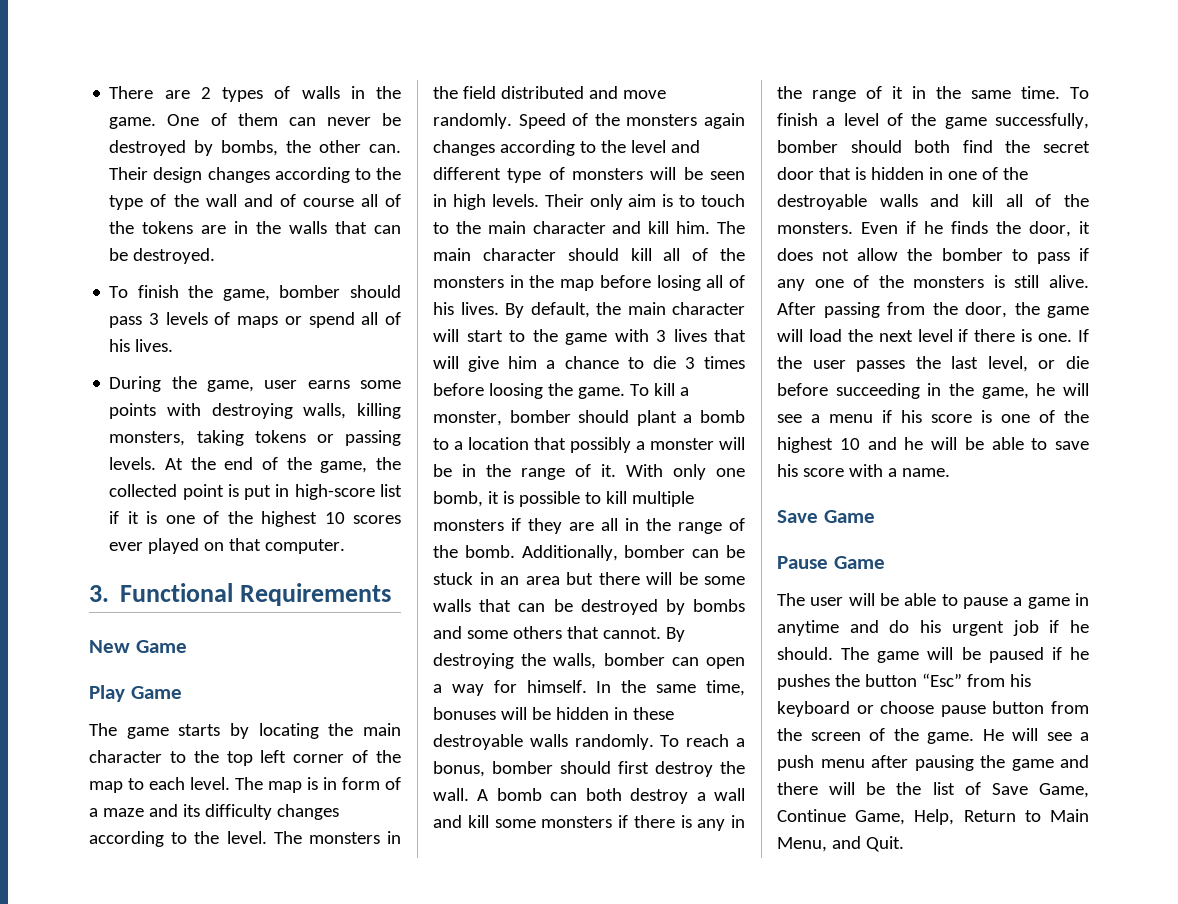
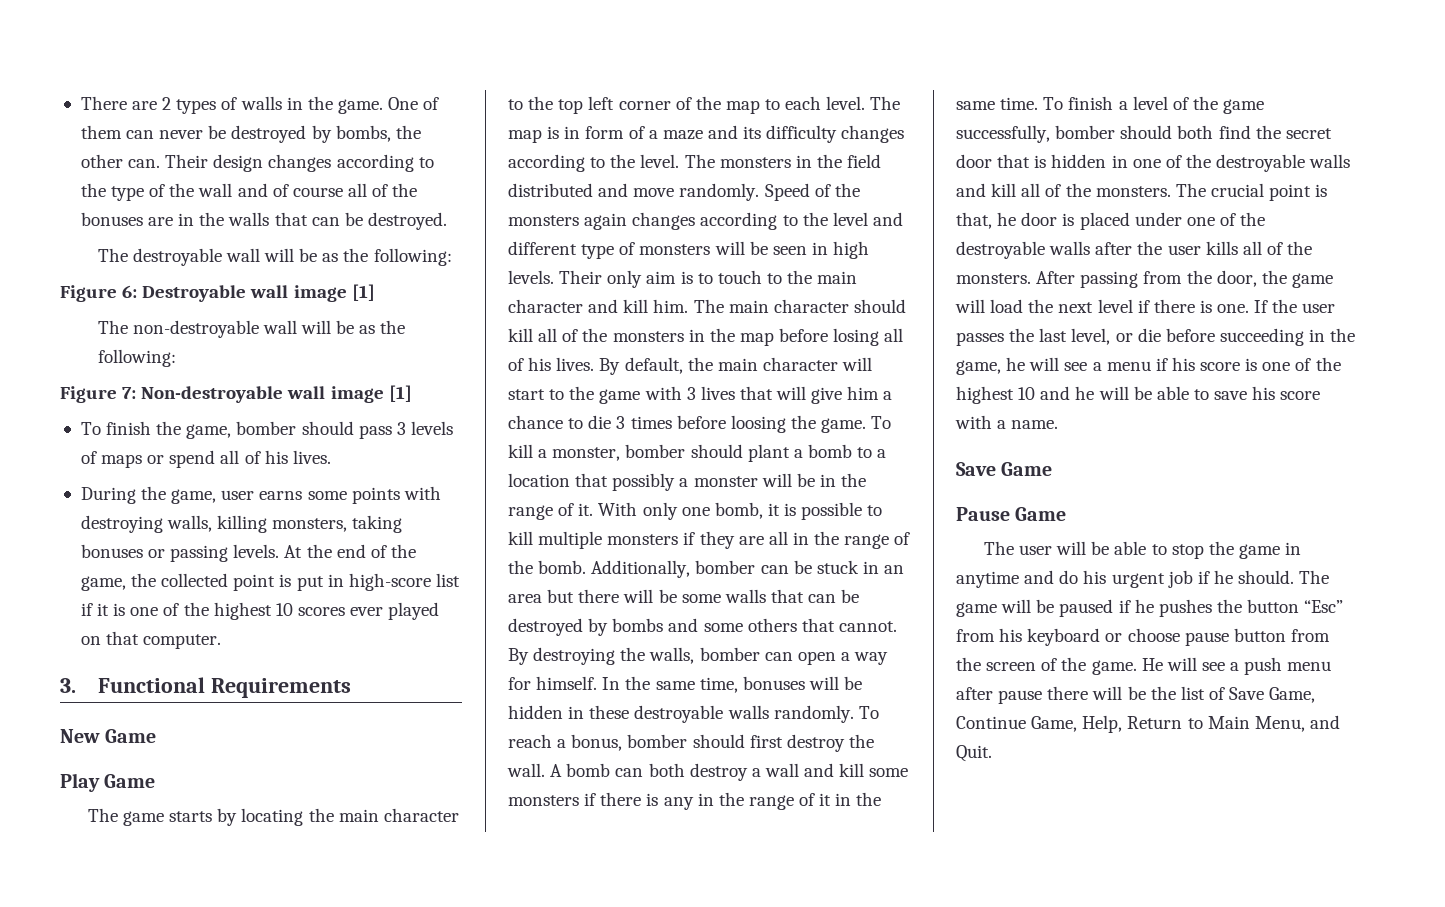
[142,221,194,234] tokens -> [80,212,143,226] bonuses
(216, 256) none -> [97,248,452,266] [60,284,375,302] [97,320,406,338] [97,349,176,367] [60,385,412,403] // The destroyable wall will be as the following: // Figure 6: Destroyable wall image [1] // The non-destroyable wall will be as the following: // Figure 7: Non-destroyable wall image [1]
[254,430,306,443] tokens -> [80,544,143,558] bonuses
[861,221,1090,237] [777,248,1089,264] [777,275,1089,291] Even if he finds the door, it does not allow the bomber to pass if any one of the monsters is still alive. -> [1175,183,1328,201] [956,212,1266,230] [956,241,1313,259] [956,273,1031,284] The crucial point is that, he door is placed under one of the destroyable walls after the user kills all of the monsters.
[963,597,1023,609] pause a -> [1171,541,1234,559] stop the
[914,755,1089,771] pausing the game and -> [998,690,1043,704] pause

